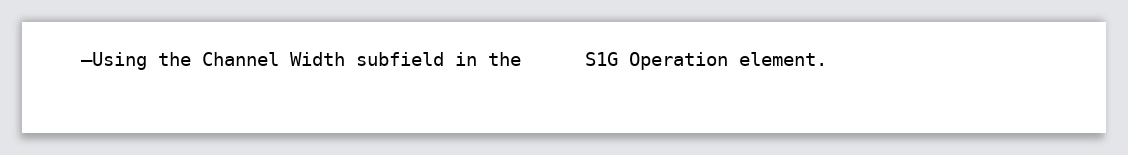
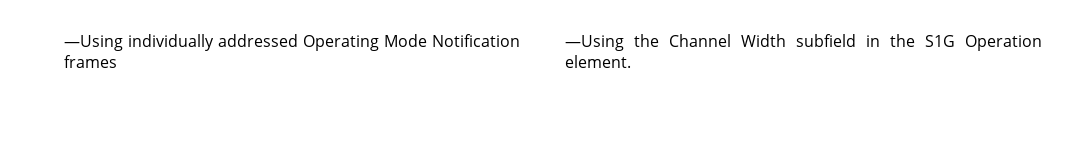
[81,52,147,70] —Using -> [64,34,521,51] [64,55,118,68] [565,35,624,51] —Using individually addressed Operating Mode Notification frames // —Using

